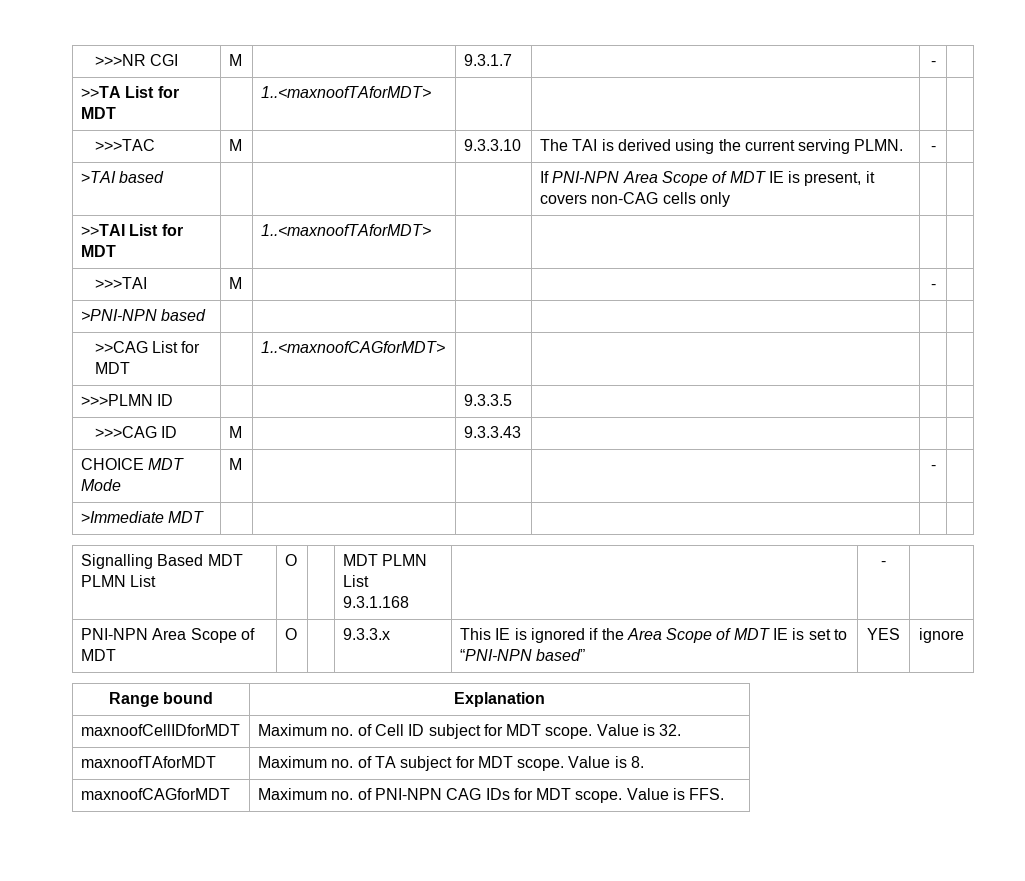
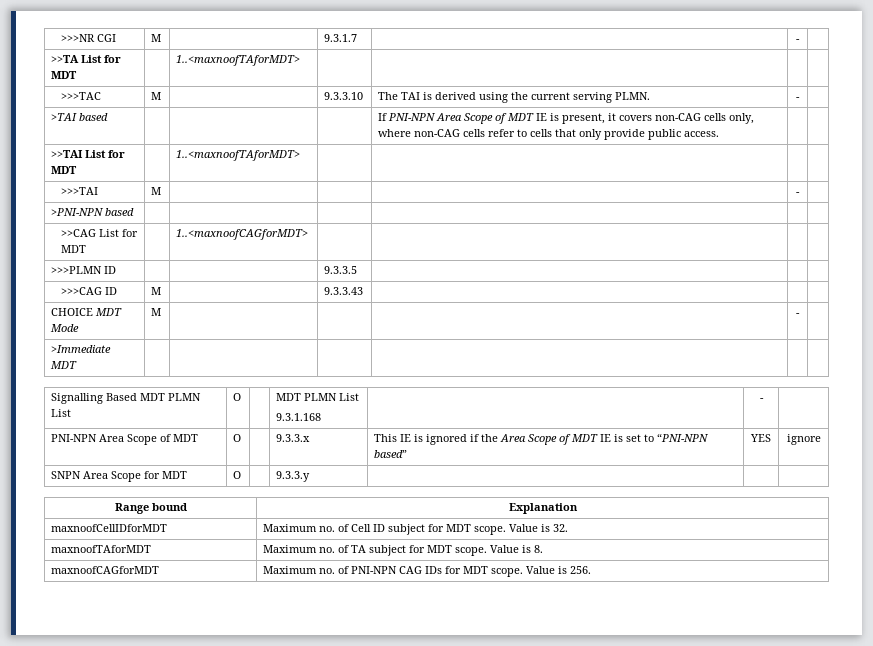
[699,192,730,207] only -> [729,113,755,124] [378,129,720,140] only, where non-CAG cells refer to cells that only provide public access.
(964, 635) none -> [51,471,188,482] [233,471,242,479] [276,471,311,482] // SNPN Area Scope for MDT | O | | 9.3.3.y | | |
[689,788,725,800] FFS. -> [570,566,592,574] 256.

